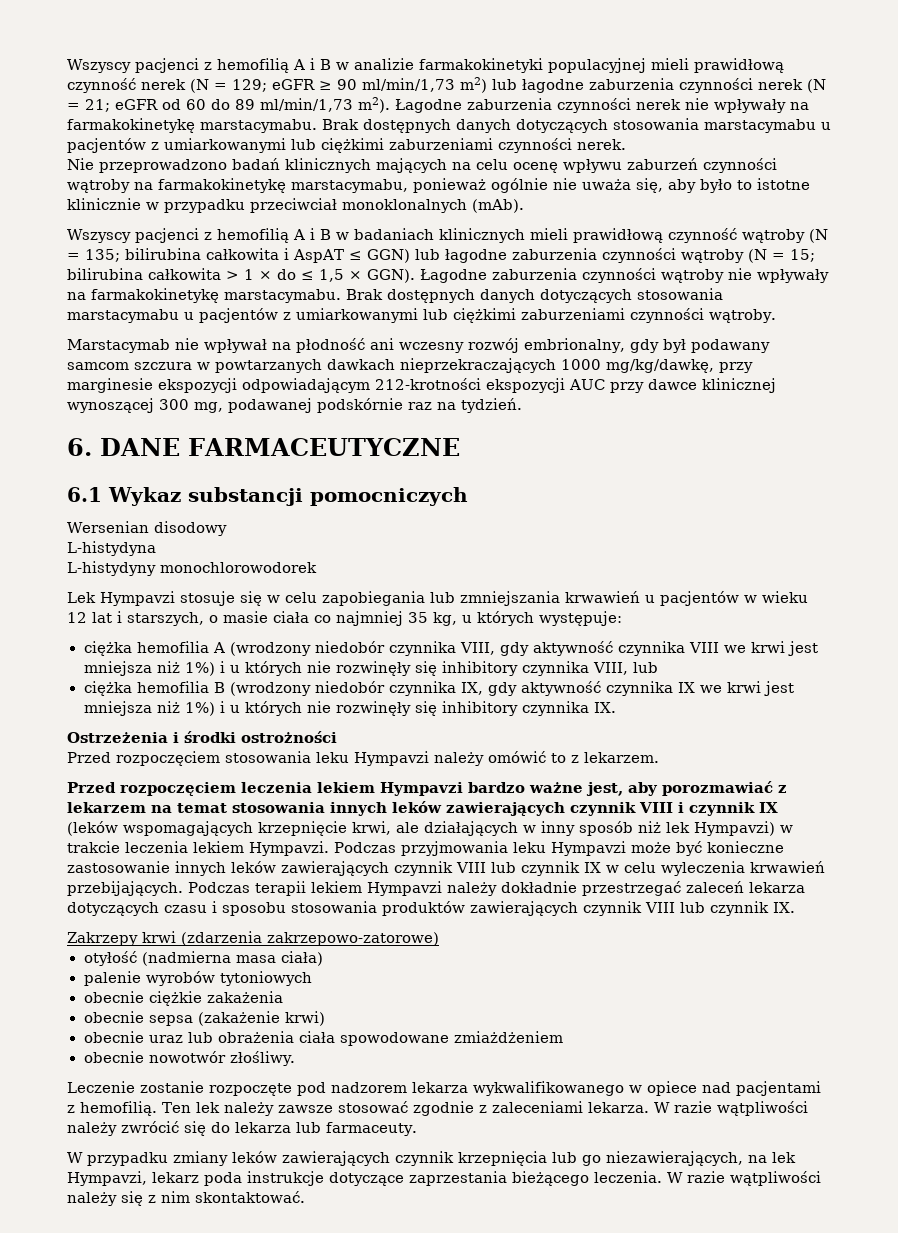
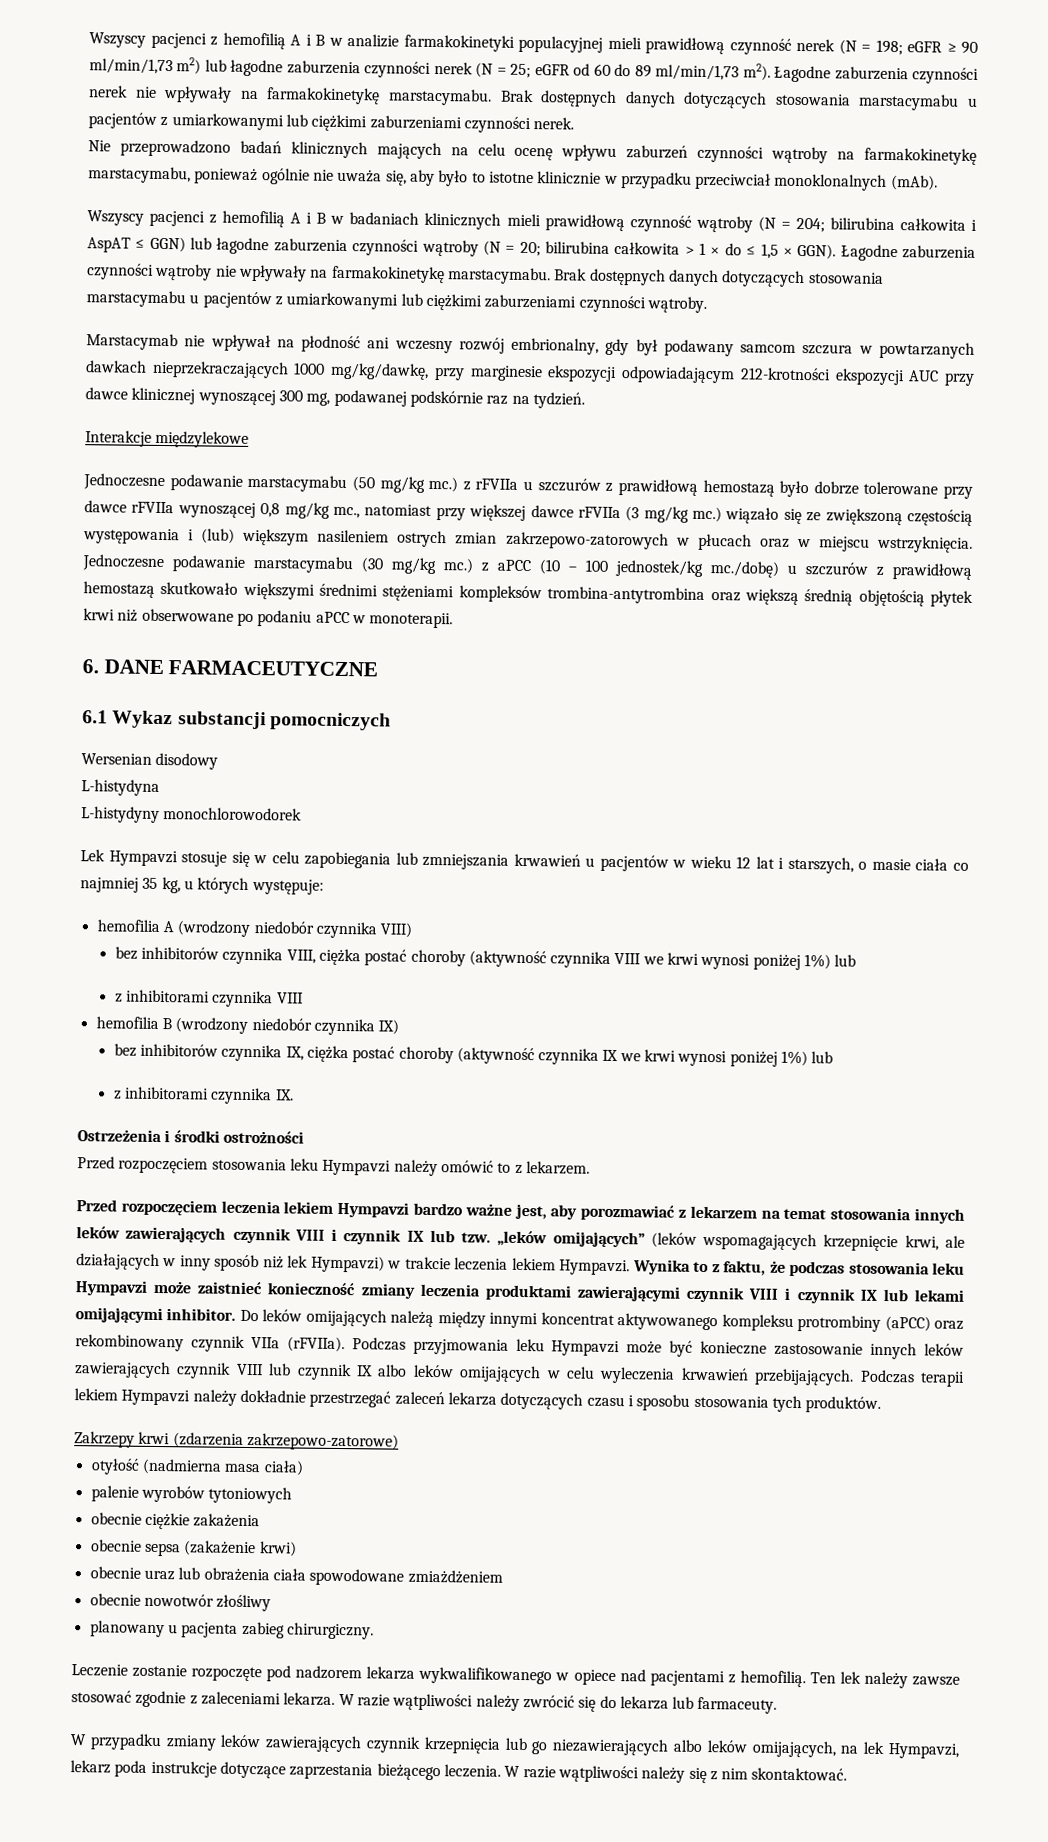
[232,79,267,92] 129; -> [875,39,903,56] 198;
[85,99,110,112] 21; -> [510,63,532,79] 25;
[85,249,120,262] 135; -> [795,217,825,233] 204;
[790,249,815,262] 15; -> [519,241,541,257] 20;
(522, 405) none -> [85,430,250,448] [83,473,973,499] [84,500,974,526] [83,528,974,553] [82,554,972,580] [83,581,974,607] [83,608,454,629] // Interakcje międzylekowe // Jednoczesne podawanie marstacymabu (50 mg/kg mc.) z rFVIIa u szczurów z prawidłową hemostazą było dobrze tolerowane przy dawce rFVIIa wynoszącej 0,8 mg/kg mc., natomiast przy większej dawce rFVIIa (3 mg/kg mc.) wiązało się ze zwiększoną częstością występowania i (lub) większym nasileniem ostrych zmian zakrzepowo-zatorowych w płucach oraz w miejscu wstrzyknięcia. Jednoczesne podawanie marstacymabu (30 mg/kg mc.) z aPCC (10 – 100 jednostek/kg mc./dobę) u szczurów z prawidłową hemostazą skutkowało większymi średnimi stężeniami kompleksów trombina-antytrombina oraz większą średnią objętością płytek krwi niż obserwowane po podaniu aPCC w monoterapii.
[83,641,132,656] ciężka -> (324, 887) none
[459,641,818,656] [83,661,658,676] [83,681,132,696] VIII, gdy aktywność czynnika VIII we krwi jest mniejsza niż 1%) i u których nie rozwinęły się inhibitory czynnika VIII, lub // ciężka -> [380,922,413,938] [114,946,857,971] [114,989,304,1008] VIII) // bez inhibitorów czynnika VIII, ciężka postać choroby (aktywność czynnika VIII we krwi wynosi poniżej 1%) lub // z inhibitorami czynnika VIII //
[460,681,794,696] [83,701,518,716] IX, gdy aktywność czynnika IX we krwi jest mniejsza niż 1%) i u których nie rozwinęły się inhibitory -> [378,1019,400,1035] [113,1043,834,1067] [113,1086,209,1100] IX) // bez inhibitorów czynnika IX, ciężka postać choroby (aktywność czynnika IX we krwi wynosi poniżej 1%) lub // z inhibitorami
(778, 807) none -> [429,1229,645,1248] lub tzw. „leków omijających”
(329, 848) none -> [632,1259,966,1277] [75,1280,964,1304] [75,1307,964,1332] [75,1334,345,1353] Wynika to z faktu, że podczas stosowania leku Hympavzi może zaistnieć konieczność zmiany leczenia produktami zawierającymi czynnik VIII i czynnik IX lub lekami omijającymi inhibitor. Do leków omijających należą między innymi koncentrat aktywowanego kompleksu protrombiny (aPCC) oraz rekombinowany czynnik VIIa (rFVIIa).
(601, 867) none -> [377,1364,542,1383] albo leków omijających
[382,901,795,916] produktów zawierających czynnik VIII lub czynnik IX. -> [771,1395,882,1413] tych produktów.
[229,1051,296,1066] złośliwy. -> [216,1594,272,1612] [89,1620,374,1640] złośliwy // planowany u pacjenta zabieg chirurgiczny.
[606,1151,743,1166] niezawierających, -> [552,1738,836,1758] niezawierających albo leków omijających,

